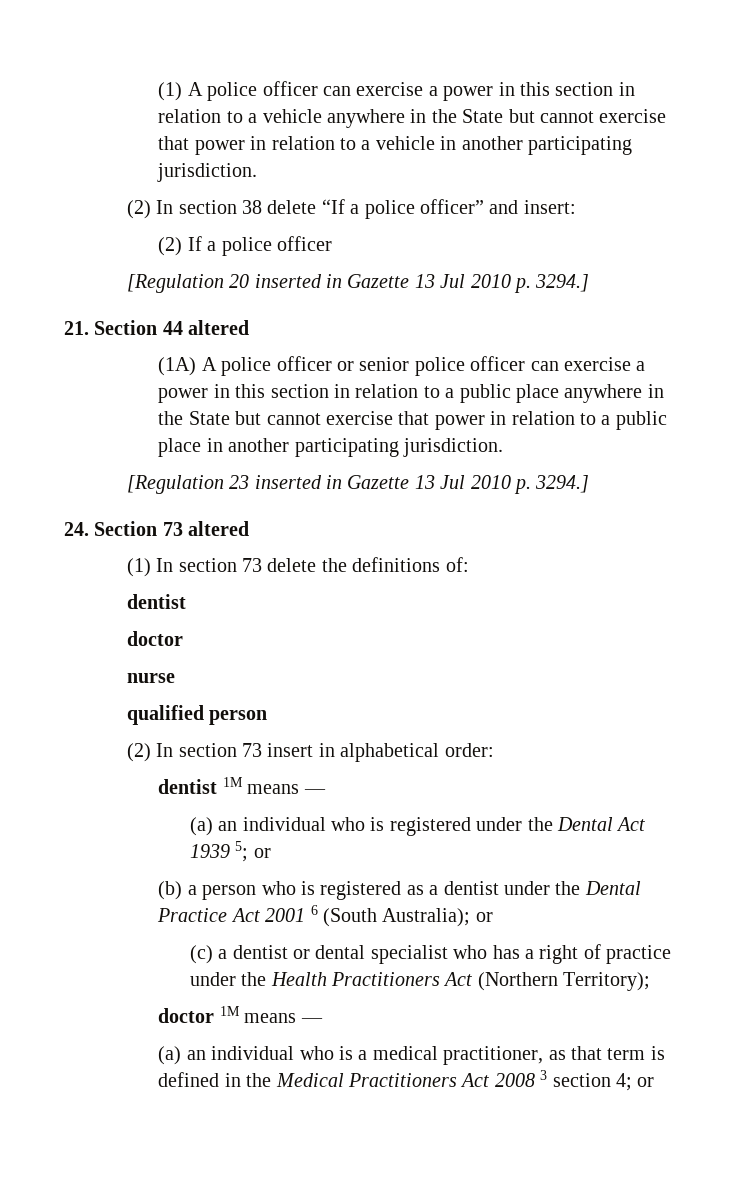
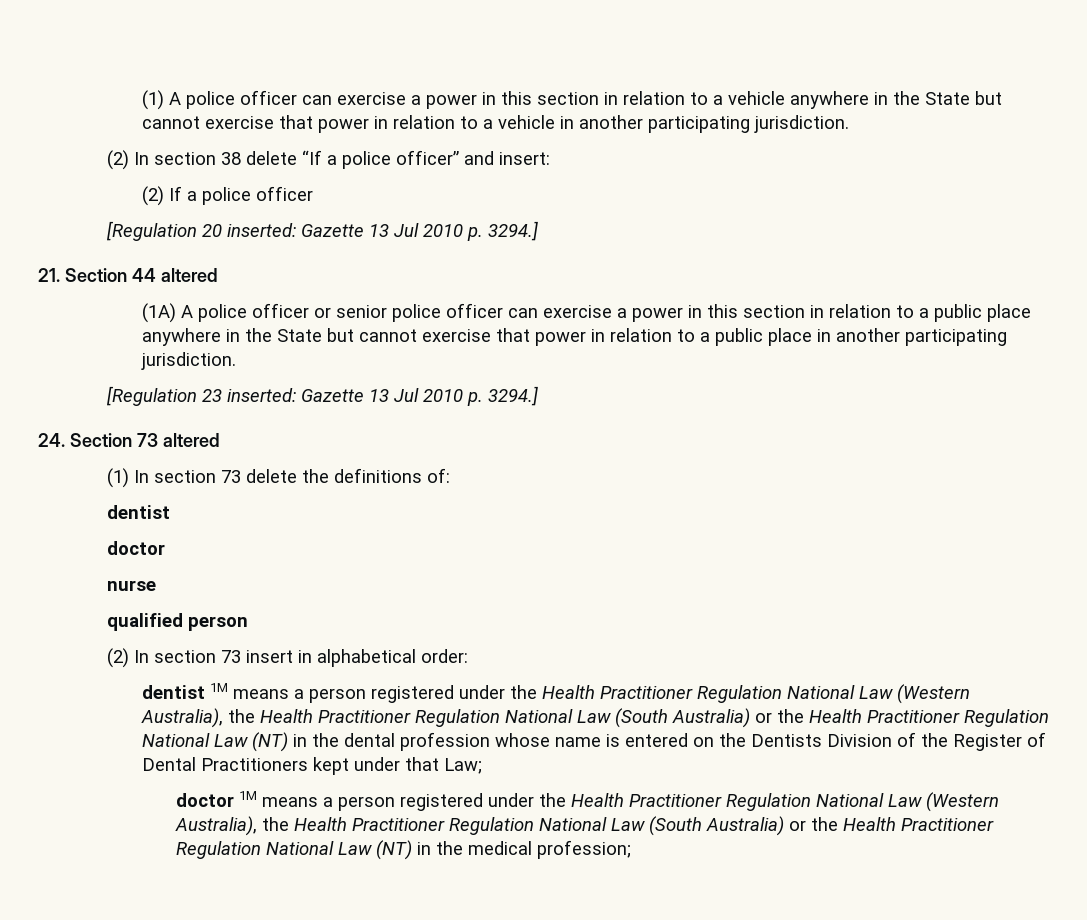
[254,274,343,288] inserted in -> [227,223,297,237] inserted:
[254,475,343,489] inserted in -> [227,388,297,402] inserted:
[303,789,326,794] [189,817,646,836] [189,841,271,862] [158,881,641,900] [157,905,493,927] [189,944,672,964] [189,972,651,991] [158,1006,323,1023] [158,1046,665,1065] [158,1070,655,1091] — // (a) an individual who is registered under the Dental Act 1939 5; or // (b) a person who is registered as a dentist under the Dental Practice Act 2001 6 (South Australia); or // (c) a dentist or dental specialist who has a right of practice under the Health Practitioners Act (Northern Territory); // doctor 1M means — // (a) an individual who is a medical practitioner, as that term is defined in the Medical Practitioners Act 2008 3 section 4; or -> [293,684,970,704] [140,708,1049,728] [141,732,1046,752] [141,757,482,775] [176,791,1000,812] [175,816,995,836] [176,840,632,860] a person registered under the Health Practitioner Regulation National Law (Western Australia), the Health Practitioner Regulation National Law (South Australia) or the Health Practitioner Regulation National Law (NT) in the dental profession whose name is entered on the Dentists Division of the Register of Dental Practitioners kept under that Law; // doctor 1M means a person registered under the Health Practitioner Regulation National Law (Western Australia), the Health Practitioner Regulation National Law (South Australia) or the Health Practitioner Regulation National Law (NT) in the medical profession;

